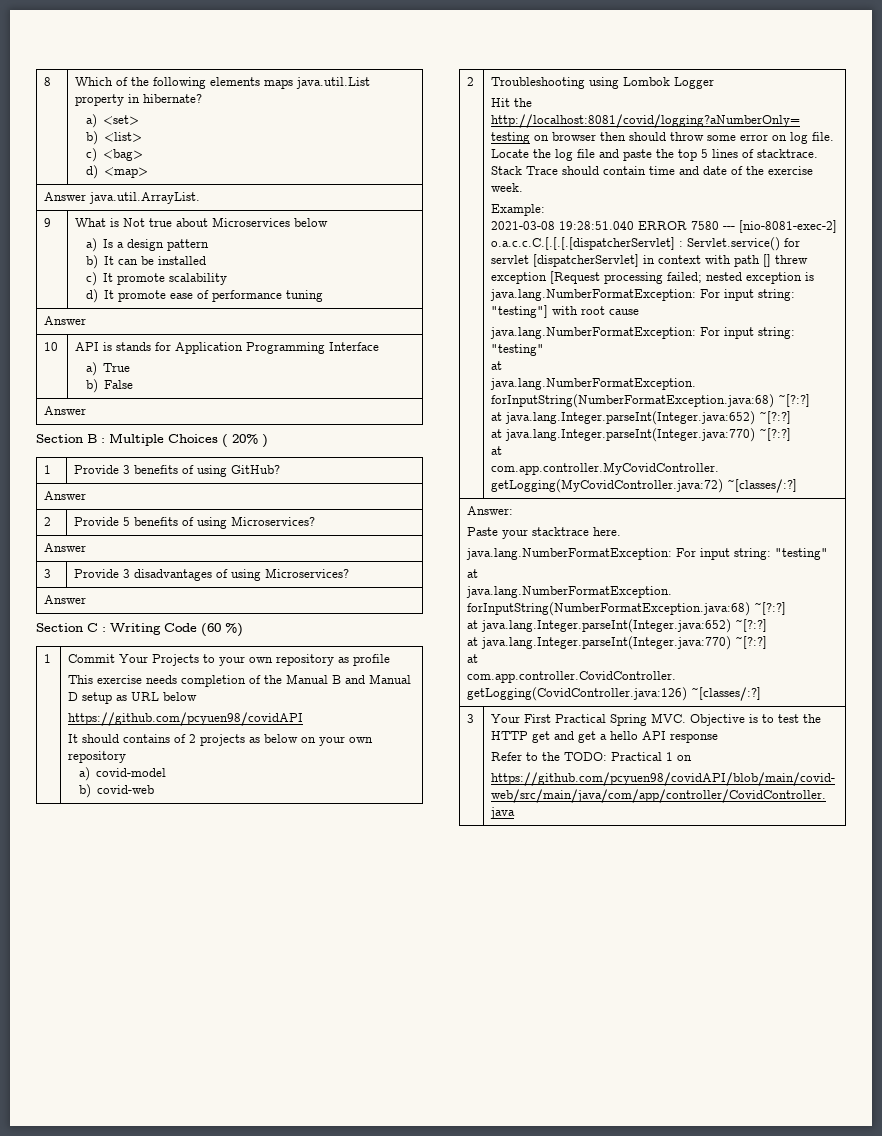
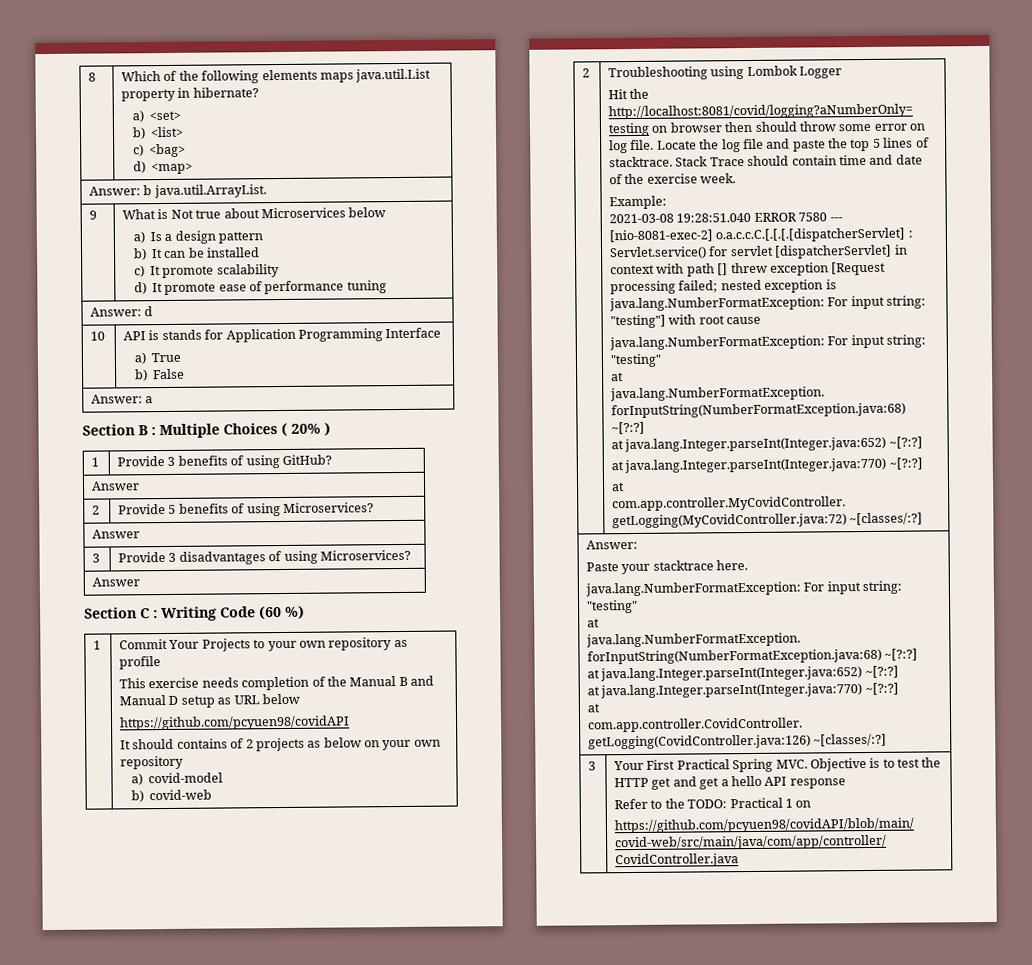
[44,192,87,201] Answer -> [89,185,153,196] Answer: b
[44,316,87,325] Answer -> [90,306,154,317] Answer: d
[44,406,87,415] Answer -> [91,394,154,404] Answer: a

